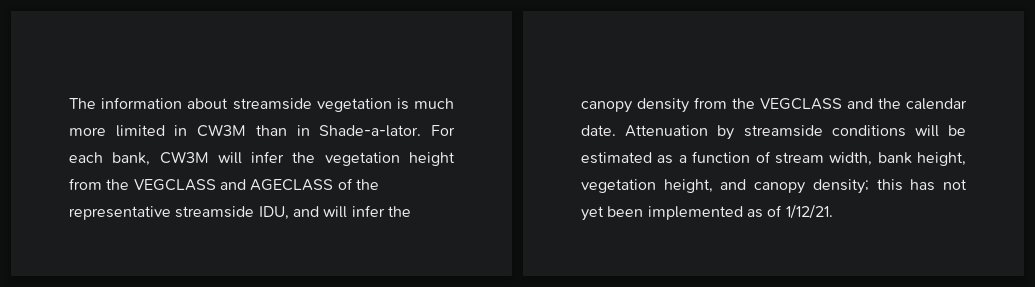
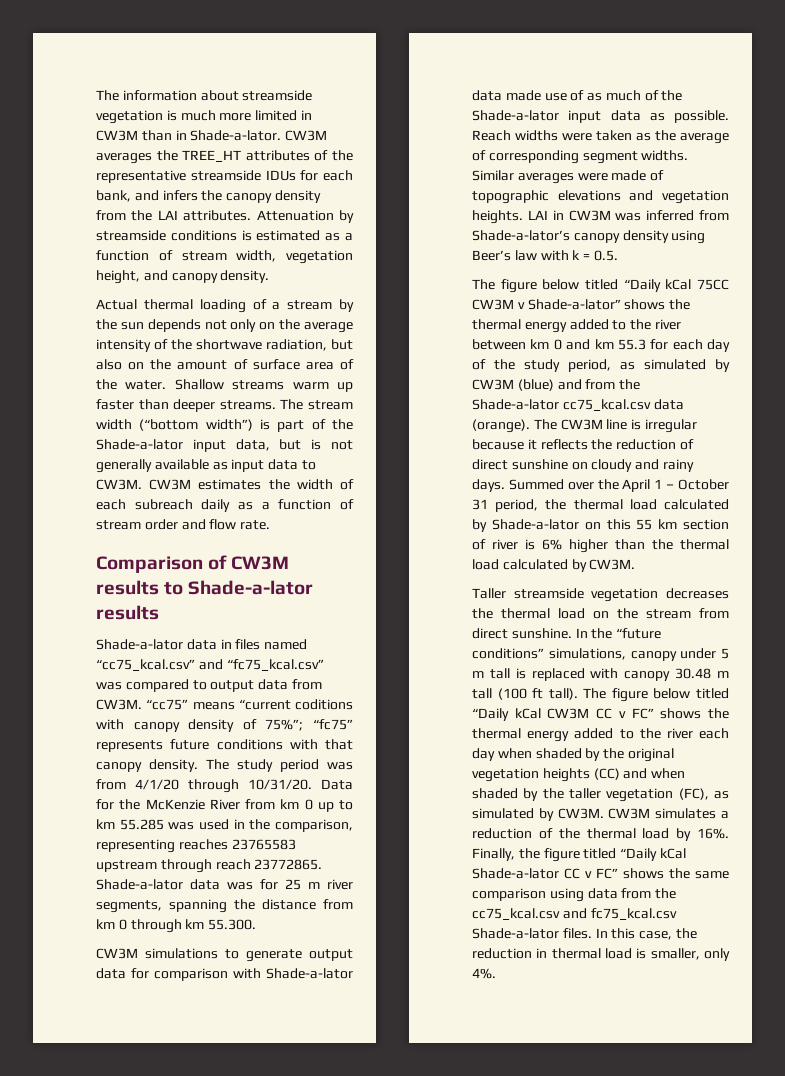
[431,125,456,136] [69,151,455,166] [69,178,379,191] [69,205,385,220] For each bank, CW3M will infer the vegetation height from the VEGCLASS and AGECLASS of the representative streamside IDU, and will infer -> [285,130,328,141] [96,150,353,164] [96,170,353,183] [96,190,198,202] CW3M averages the TREE_HT attributes of the representative streamside IDUs for each bank, and infers
[760,98,967,110] [581,125,616,136] VEGCLASS and the calendar date. -> [157,210,252,221] LAI attributes.
[914,125,967,137] will be -> [241,230,252,241] is
[877,152,966,166] bank height, -> (277, 256) none
[812,179,967,194] [581,204,833,221] density; this has not yet been implemented as of 1/12/21. -> [220,270,270,283] [96,299,354,313] [96,319,353,333] [96,339,353,352] [96,359,354,370] [96,379,353,392] [96,399,353,412] [96,419,353,432] [96,439,354,452] [96,459,316,473] [96,479,354,490] [96,499,354,512] [96,519,271,530] [96,555,290,573] [96,580,314,595] [96,605,159,620] [96,639,308,650] [96,659,324,671] [96,679,322,692] [96,699,353,710] [96,719,353,732] [96,739,353,752] [96,759,353,772] [96,779,353,793] [96,799,353,812] [96,819,353,832] [96,839,296,853] [96,859,323,873] [96,879,353,890] [96,899,353,913] [96,919,257,933] [96,948,353,962] [96,968,353,981] [472,90,683,101] [472,110,729,123] [472,130,729,144] [472,150,689,164] [472,170,665,184] [472,190,729,204] [472,210,729,224] [472,230,706,244] [472,250,618,261] [472,279,729,293] [472,299,691,310] [472,319,681,333] [472,339,730,352] [472,359,730,372] [472,379,641,391] [472,399,684,411] [472,419,697,433] [472,439,694,450] [472,459,694,472] [472,479,729,492] [472,499,729,512] [472,519,729,532] [472,539,729,553] [472,559,636,572] [472,588,729,602] [472,608,729,619] [472,628,662,639] [472,648,729,661] [472,668,729,681] [472,688,729,702] [472,708,729,721] [472,728,729,742] [472,748,674,762] [472,768,686,782] [472,788,729,802] [472,808,729,821] [472,828,729,841] [472,848,686,862] [472,868,729,879] [472,888,677,902] [472,908,677,920] [472,928,697,940] [472,948,730,961] [472,968,496,979] density. // Actual thermal loading of a stream by the sun depends not only on the average intensity of the shortwave radiation, but also on the amount of surface area of the water. Shallow streams warm up faster than deeper streams. The stream width (“bottom width”) is part of the Shade-a-lator input data, but is not generally available as input data to CW3M. CW3M estimates the width of each subreach daily as a function of stream order and flow rate. // Comparison of CW3M results to Shade-a-lator results // Shade-a-lator data in files named “cc75_kcal.csv” and “fc75_kcal.csv” was compared to output data from CW3M. “cc75” means “current coditions with canopy density of 75%”; “fc75” represents future conditions with that canopy density. The study period was from 4/1/20 through 10/31/20. Data for the McKenzie River from km 0 up to km 55.285 was used in the comparison, representing reaches 23765583 upstream through reach 23772865. Shade-a-lator data was for 25 m river segments, spanning the distance from km 0 through km 55.300. // CW3M simulations to generate output data for comparison with Shade-a-lator data made use of as much of the Shade-a-lator input data as possible. Reach widths were taken as the average of corresponding segment widths. Similar averages were made of topographic elevations and vegetation heights. LAI in CW3M was inferred from Shade-a-lator’s canopy density using Beer’s law with k = 0.5. // The figure below titled “Daily kCal 75CC CW3M v Shade-a-lator” shows the thermal energy added to the river between km 0 and km 55.3 for each day of the study period, as simulated by CW3M (blue) and from the Shade-a-lator cc75_kcal.csv data (orange). The CW3M line is irregular because it reflects the reduction of direct sunshine on cloudy and rainy days. Summed over the April 1 – October 31 period, the thermal load calculated by Shade-a-lator on this 55 km section of river is 6% higher than the thermal load calculated by CW3M. // Taller streamside vegetation decreases the thermal load on the stream from direct sunshine. In the “future conditions” simulations, canopy under 5 m tall is replaced with canopy 30.48 m tall (100 ft tall). The figure below titled “Daily kCal CW3M CC v FC” shows the thermal energy added to the river each day when shaded by the original vegetation heights (CC) and when shaded by the taller vegetation (FC), as simulated by CW3M. CW3M simulates a reduction of the thermal load by 16%. Finally, the figure titled “Daily kCal Shade-a-lator CC v FC” shows the same comparison using data from the cc75_kcal.csv and fc75_kcal.csv Shade-a-lator files. In this case, the reduction in thermal load is smaller, only 4%.

